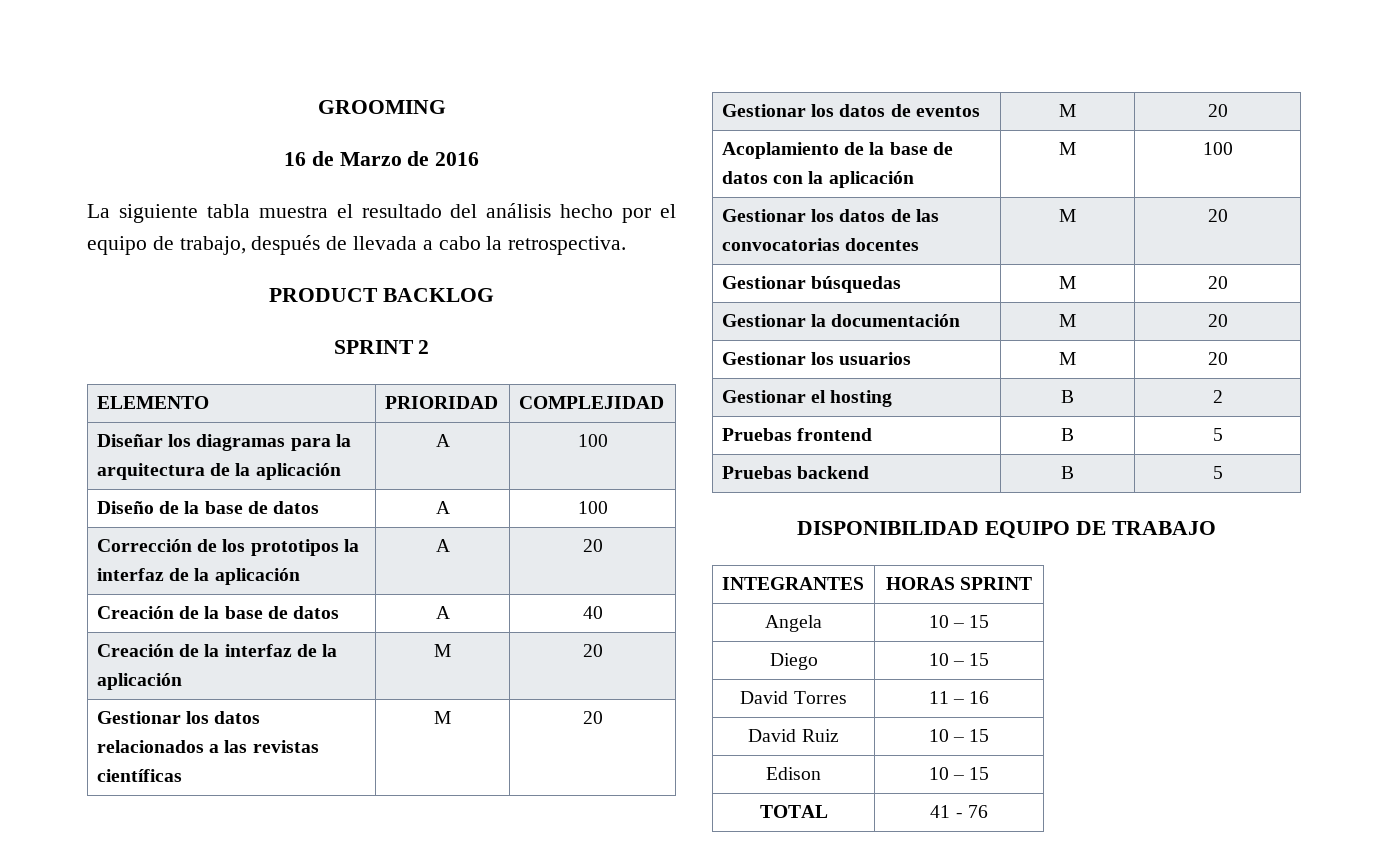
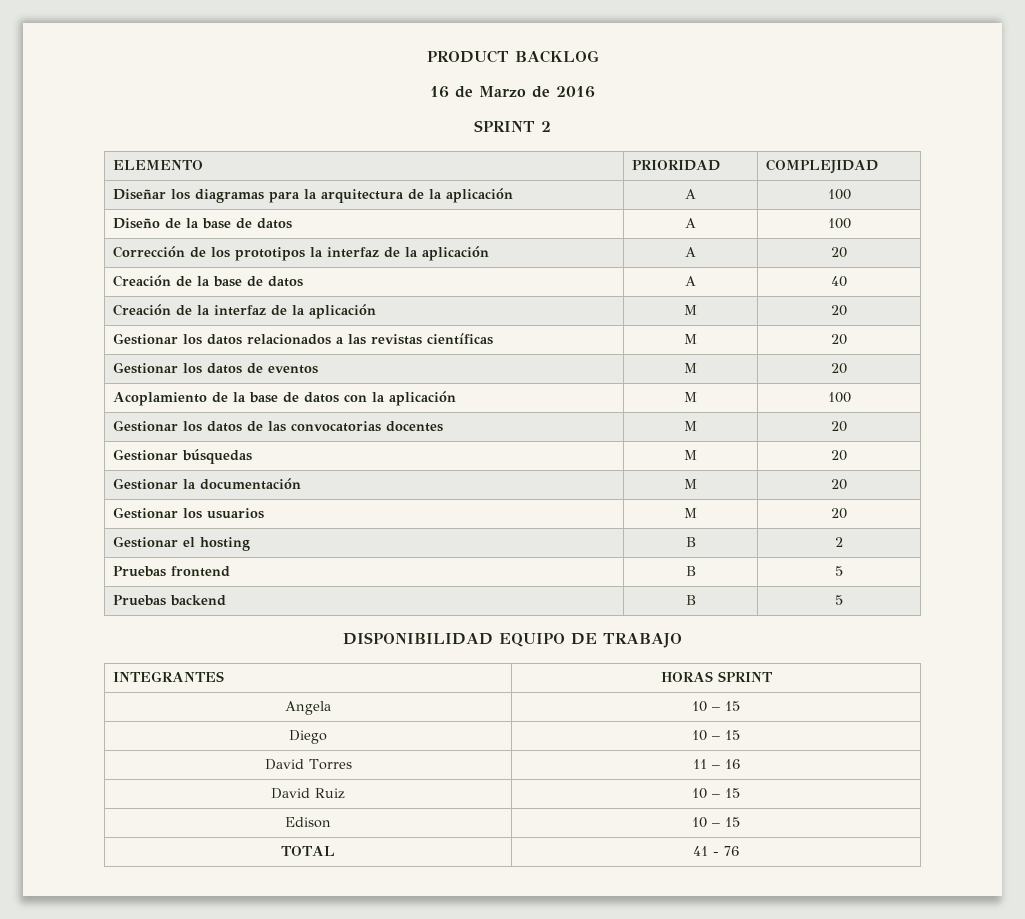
[317,100,446,114] GROOMING -> [426,50,599,63] PRODUCT BACKLOG
[87,203,676,223] [87,235,627,255] [269,288,494,302] // La siguiente tabla muestra el resultado del análisis hecho por el equipo de trabajo, después de llevada a cabo la retrospectiva. // PRODUCT BACKLOG -> (595, 92) none

